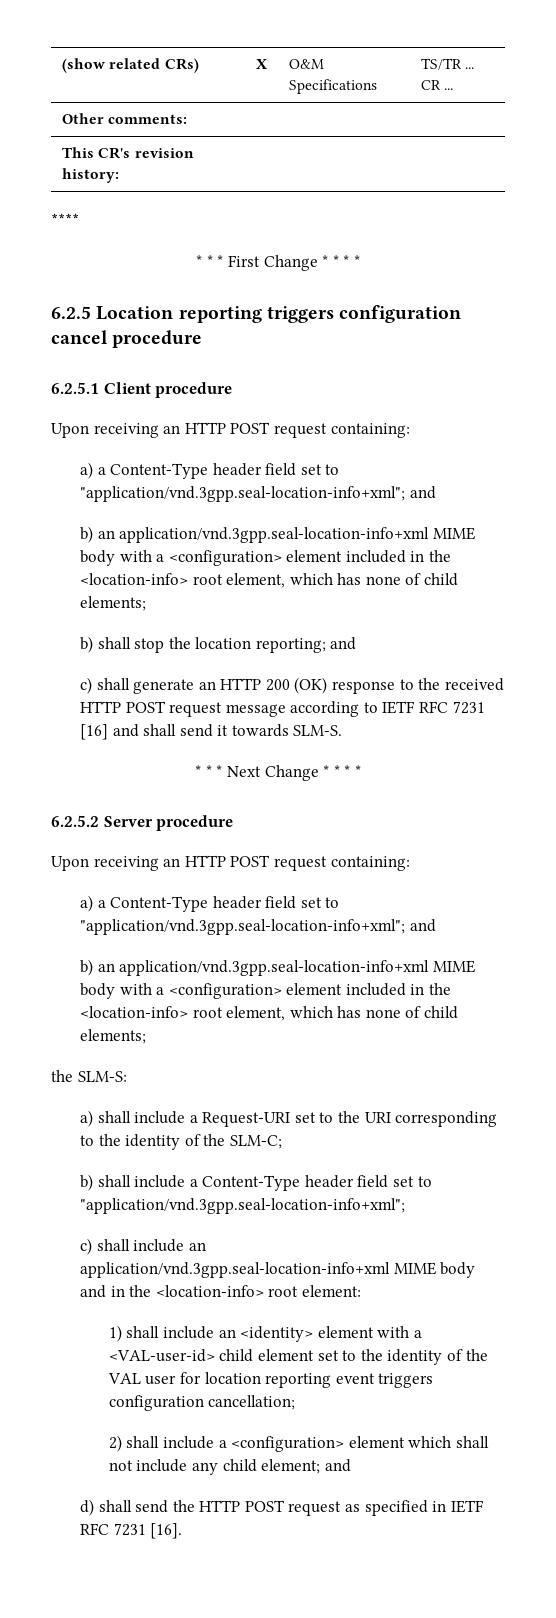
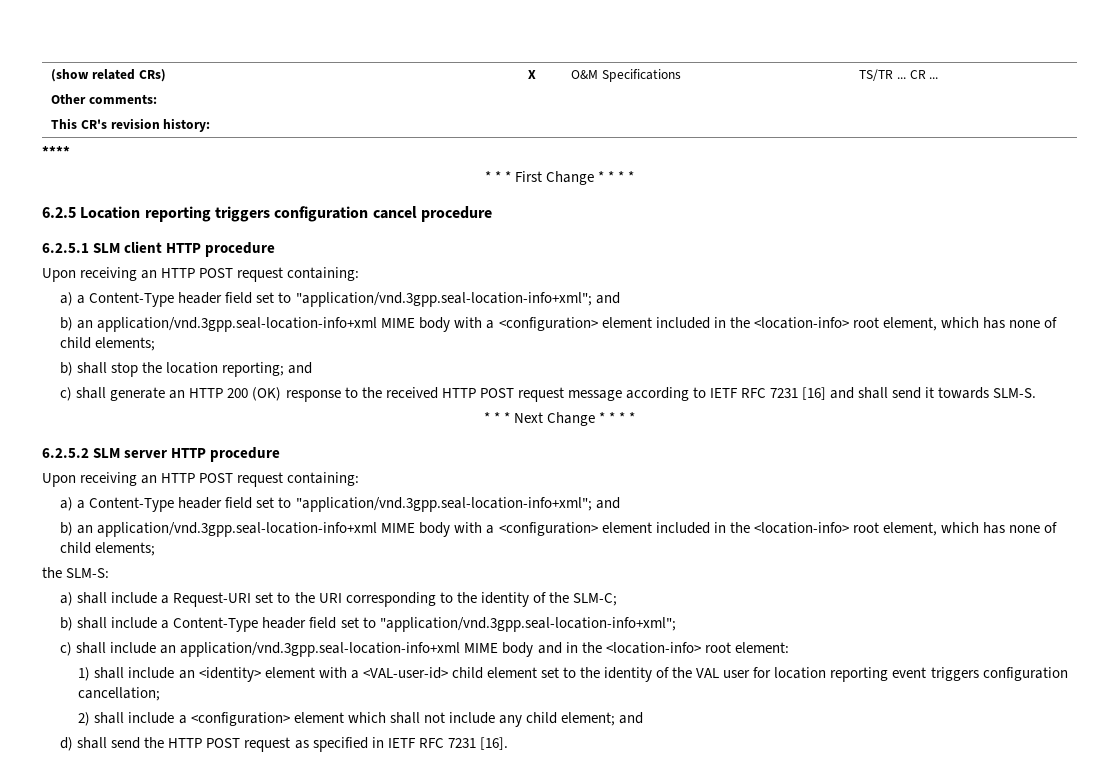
[103,382,151,394] Client -> [93,241,202,253] SLM client HTTP
[103,816,153,827] Server -> [93,448,207,458] SLM server HTTP

